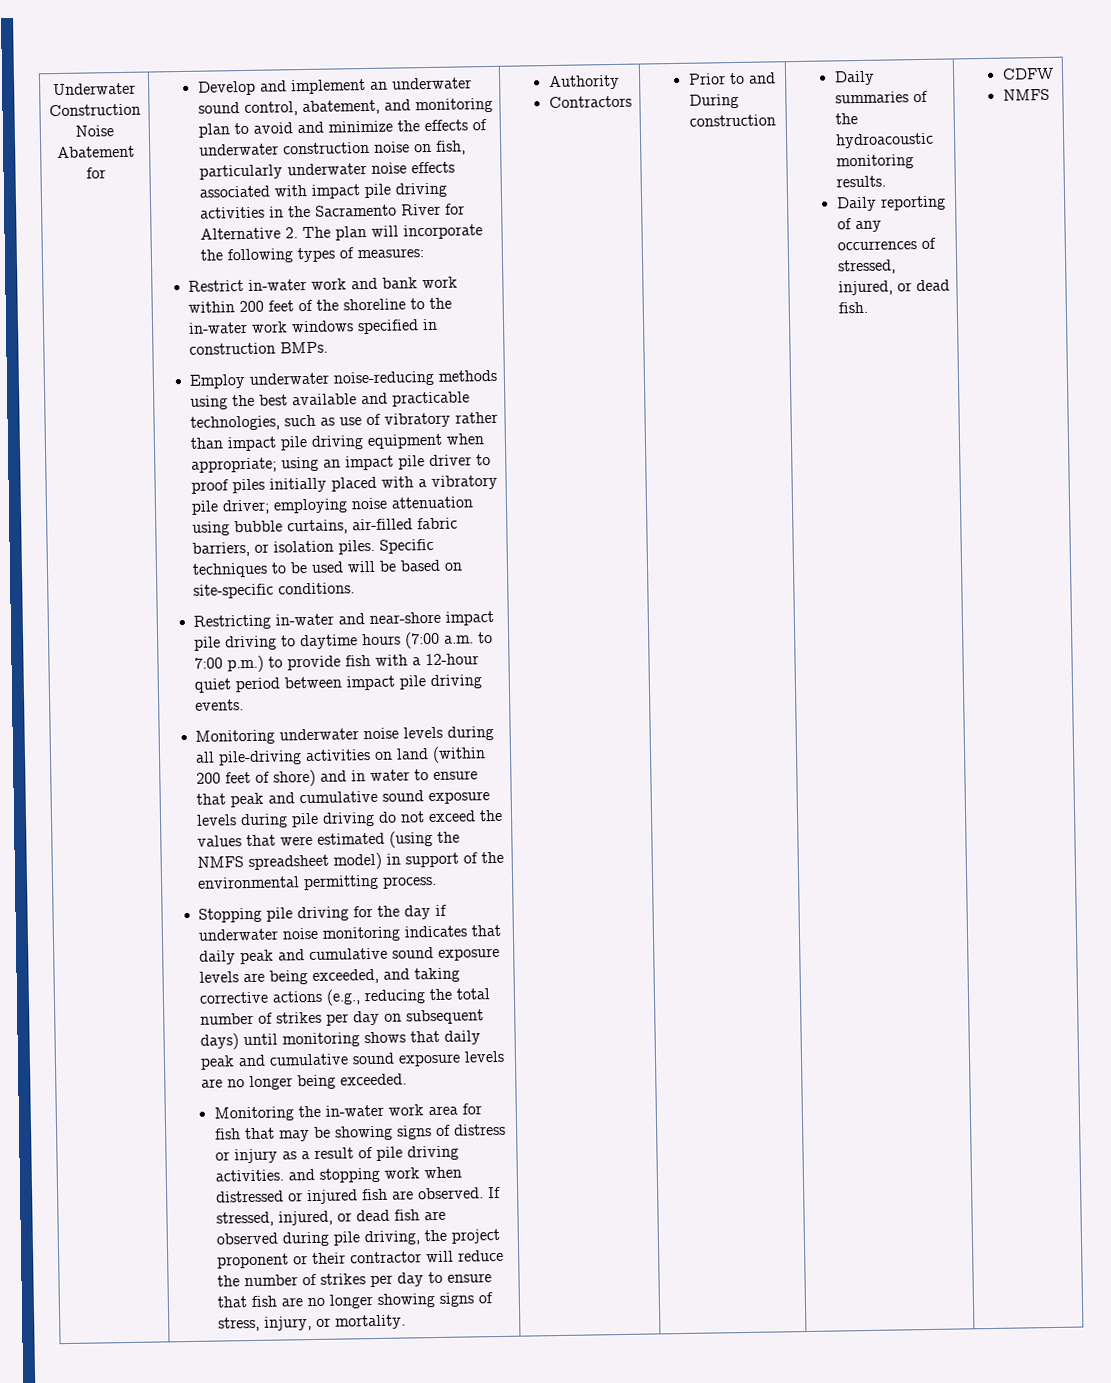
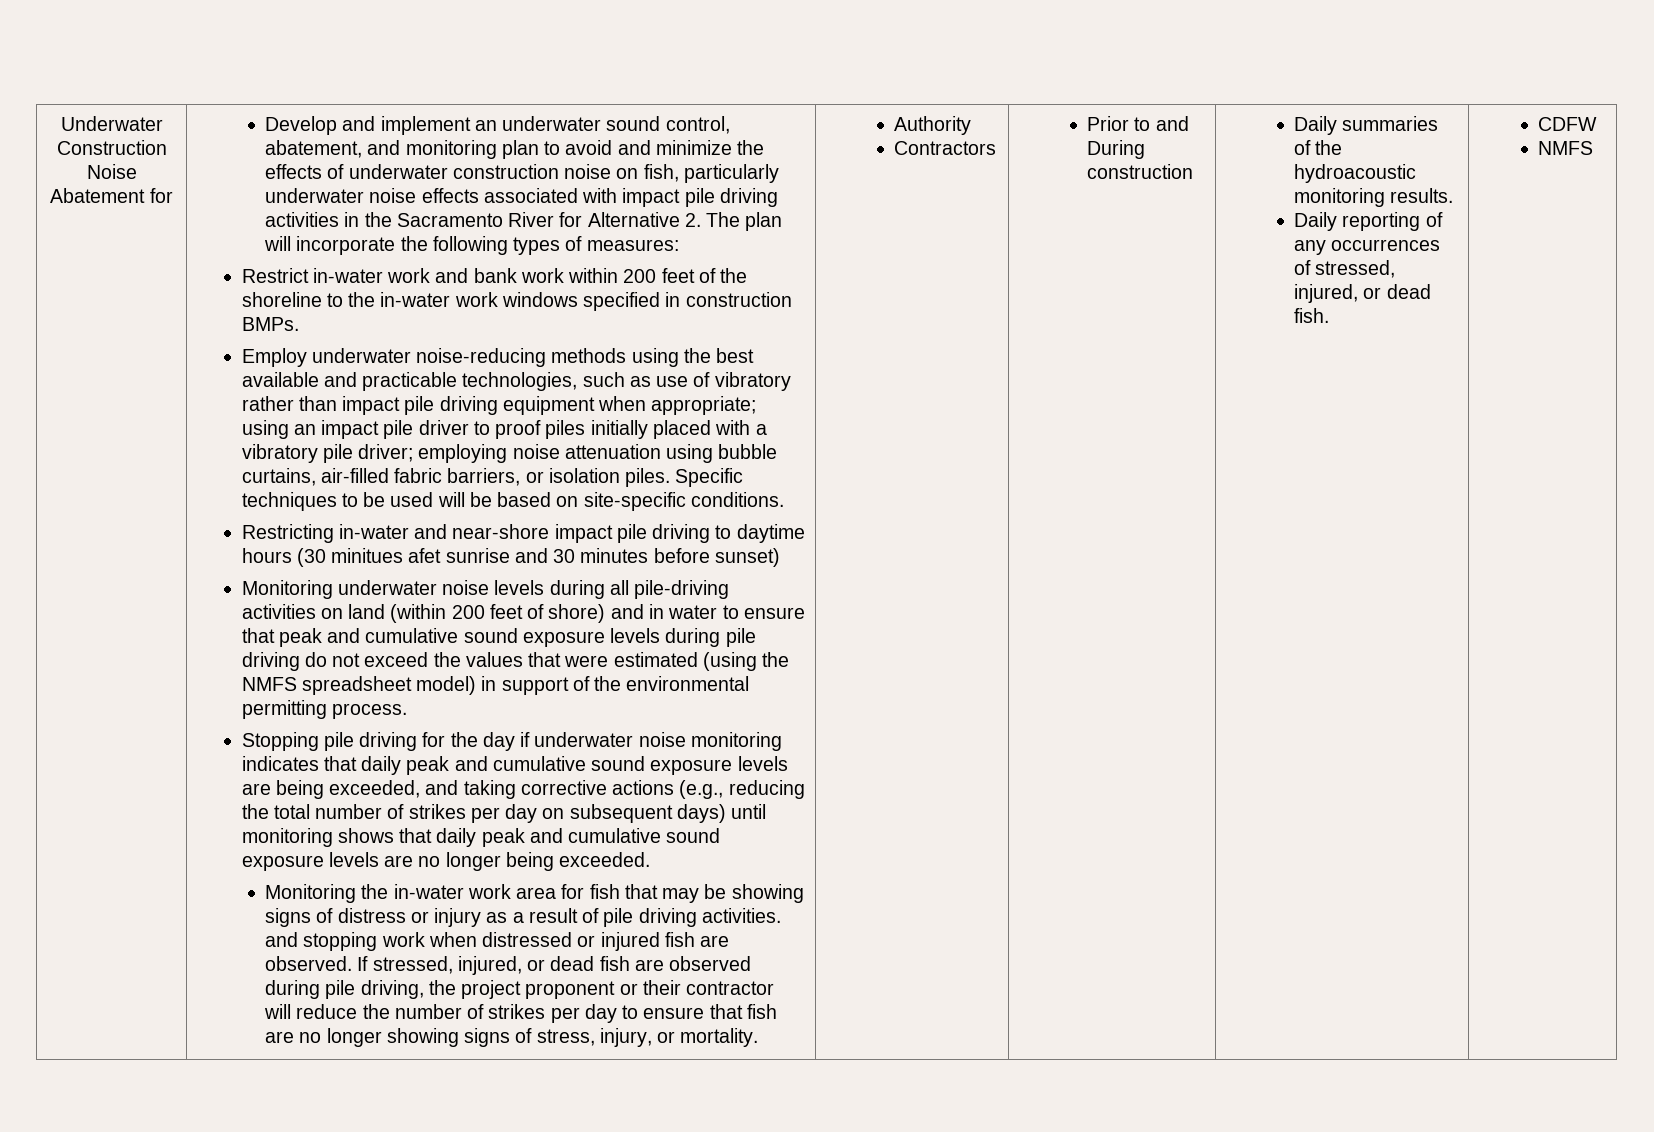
[405,631,494,649] [194,653,480,673] [194,674,483,693] [195,699,245,711] (7:00 a.m. to 7:00 p.m.) to provide fish with a 12-hour quiet period between impact pile driving events. -> [296,548,780,567] (30 minitues afet sunrise and 30 minutes before sunset)

